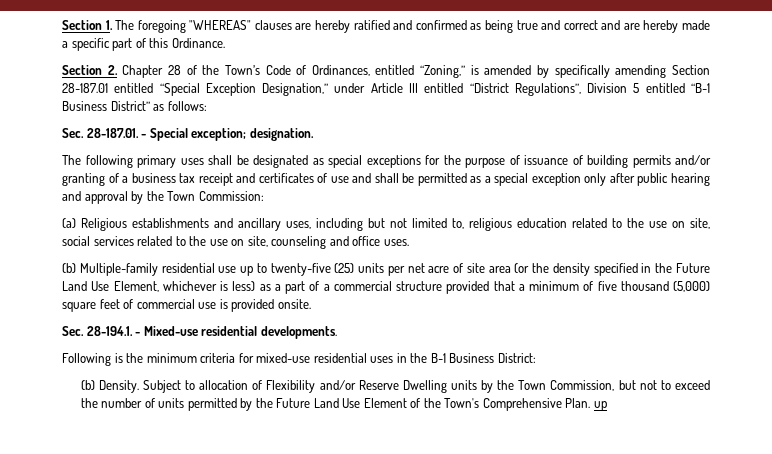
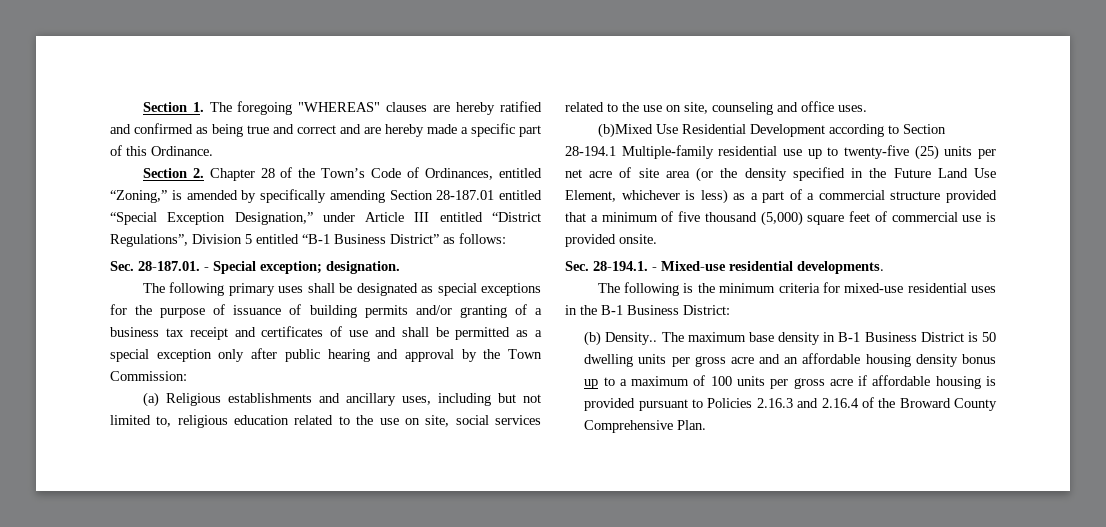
[62,263,76,273] (b) -> [597,123,946,138] [565,146,616,156] (b)Mixed Use Residential Development according to Section 28-194.1
[62,353,111,366] Following -> [597,282,680,296] The following
[98,380,710,393] [80,398,480,411] Density. Subject to allocation of Flexibility and/or Reserve Dwelling units by the Town Commission, but not to exceed the number of units permitted by the Future Land Use Element of the Town's -> [605,332,996,345] [584,353,996,367] [584,375,996,389] [584,397,997,411] Density.. The maximum base density in B-1 Business District is 50 dwelling units per gross acre and an affordable housing density bonus up to a maximum of 100 units per gross acre if affordable housing is provided pursuant to Policies 2.16.3 and 2.16.4 of the Broward County
[593,401,607,411] up -> (707, 425) none

